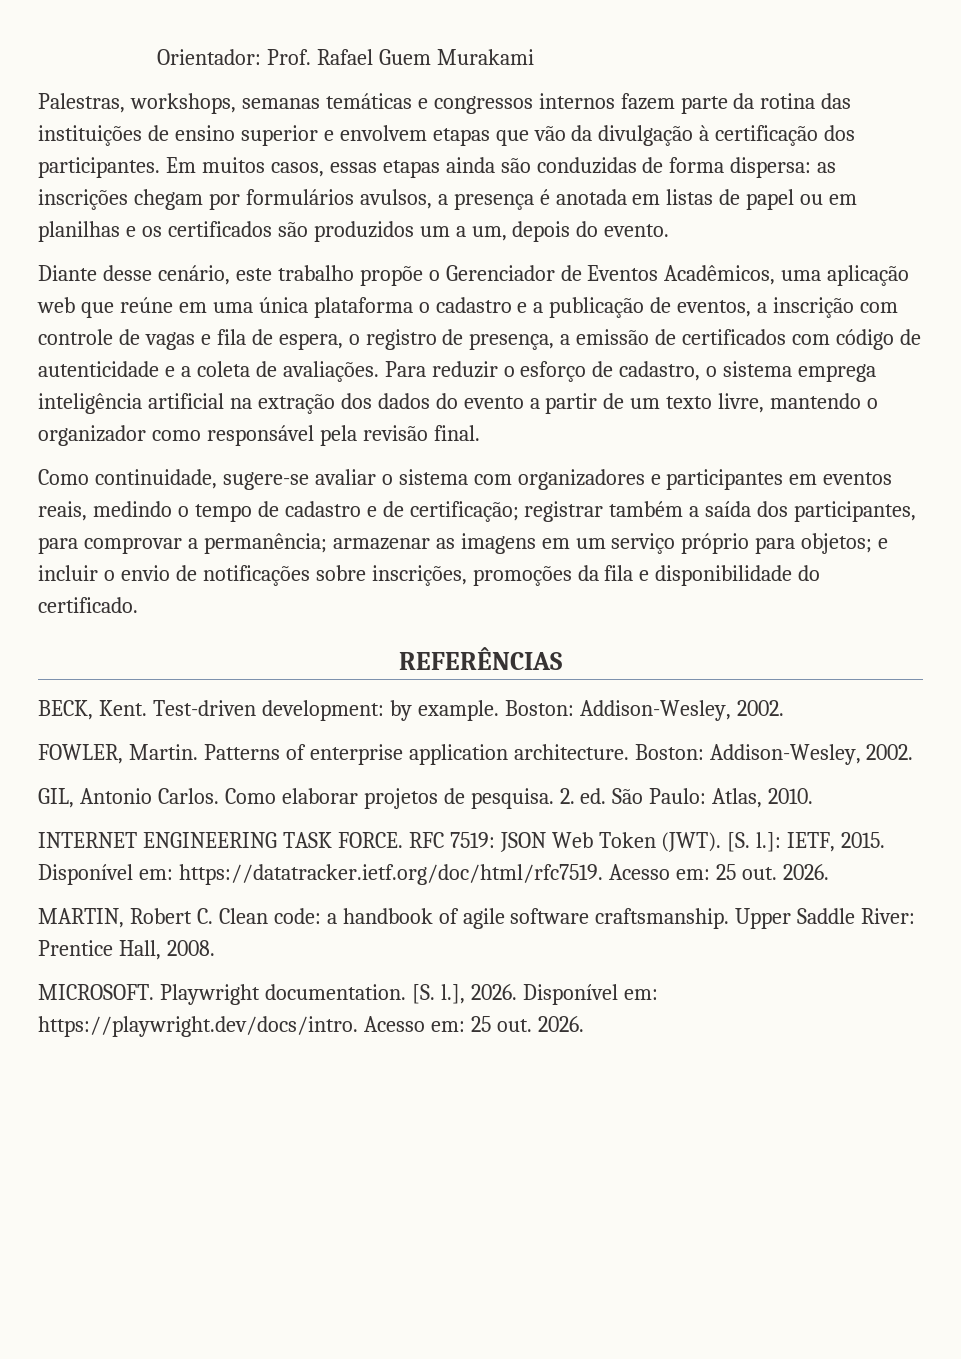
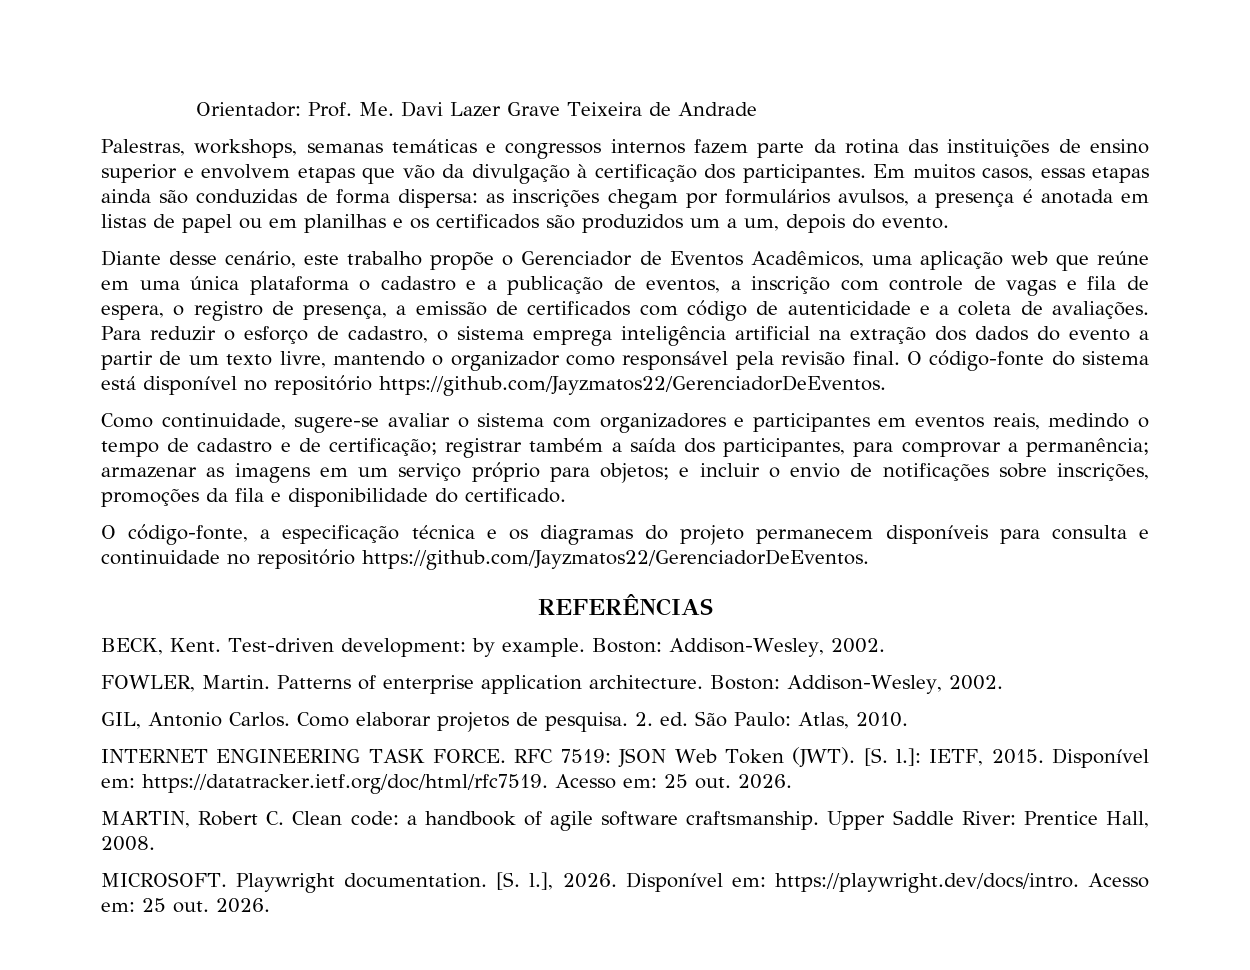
[316,49,534,65] Rafael Guem Murakami -> [359,101,758,117] Me. Davi Lazer Grave Teixeira de Andrade
(480, 433) none -> [906,350,1149,371] [101,375,886,396] O código-fonte do sistema está disponível no repositório https://github.com/Jayzmatos22/GerenciadorDeEventos.
(138, 605) none -> [101,524,1149,545] [101,549,869,570] // O código-fonte, a especificação técnica e os diagramas do projeto permanecem disponíveis para consulta e continuidade no repositório https://github.com/Jayzmatos22/GerenciadorDeEventos.

